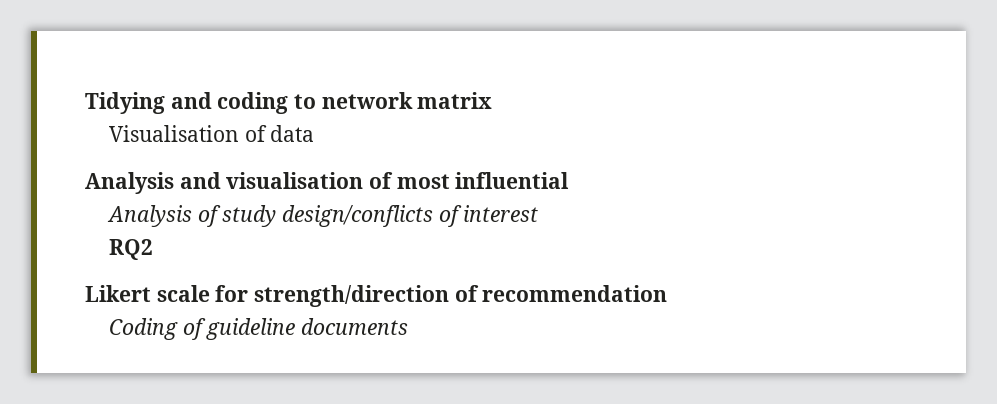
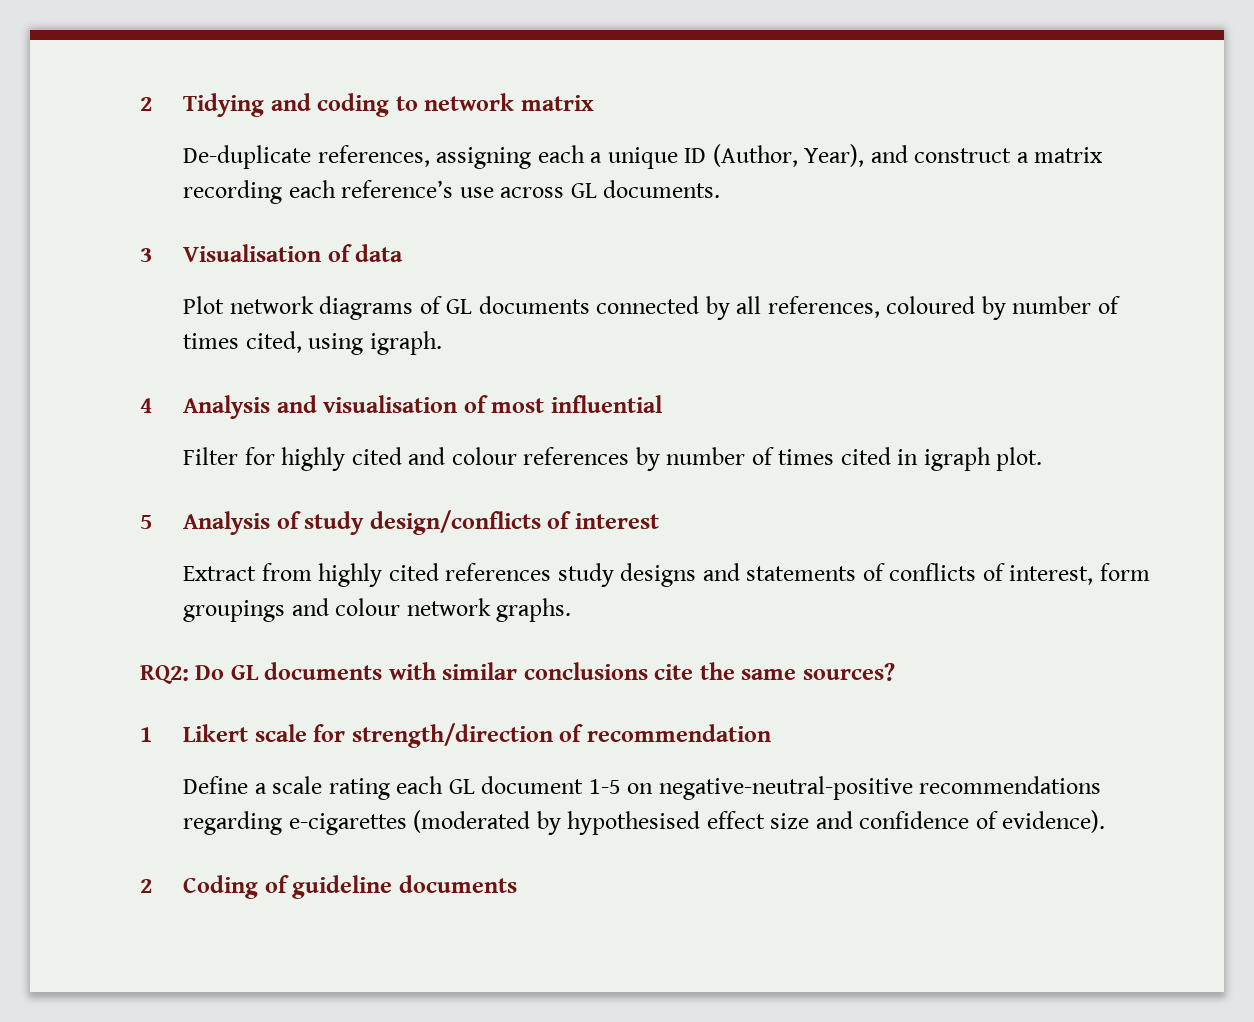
(85, 103) none -> [140,97,152,111] 2
[108,125,315,142] Visualisation of data // -> [183,144,1104,169] [183,180,721,204] [140,244,404,262] [183,296,1120,320] [183,331,442,355] [140,398,152,413] De-duplicate references, assigning each a unique ID (Author, Year), and construct a matrix recording each reference’s use across GL documents. // 3 Visualisation of data // Plot network diagrams of GL documents connected by all references, coloured by number of times cited, using igraph. // 4
(570, 180) none -> [183,447,1043,471] [140,515,152,529] Filter for highly cited and colour references by number of times cited in igraph plot. // 5
[108,239,153,260] RQ2 // -> [183,563,1150,587] [183,598,572,622] [140,662,895,684] [140,727,152,742] Extract from highly cited references study designs and statements of conflicts of interest, form groupings and colour network graphs. // RQ2: Do GL documents with similar conclusions cite the same sources? // 1
(668, 293) none -> [183,776,1102,800] [183,810,1106,835] [140,879,152,893] Define a scale rating each GL document 1-5 on negative-neutral-positive recommendations regarding e-cigarettes (moderated by hypothesised effect size and confidence of evidence). // 2

